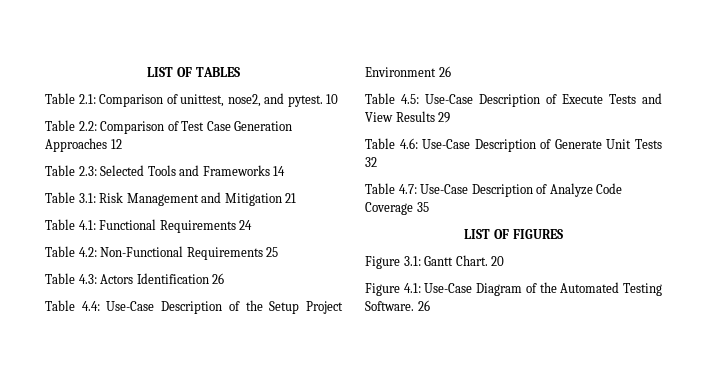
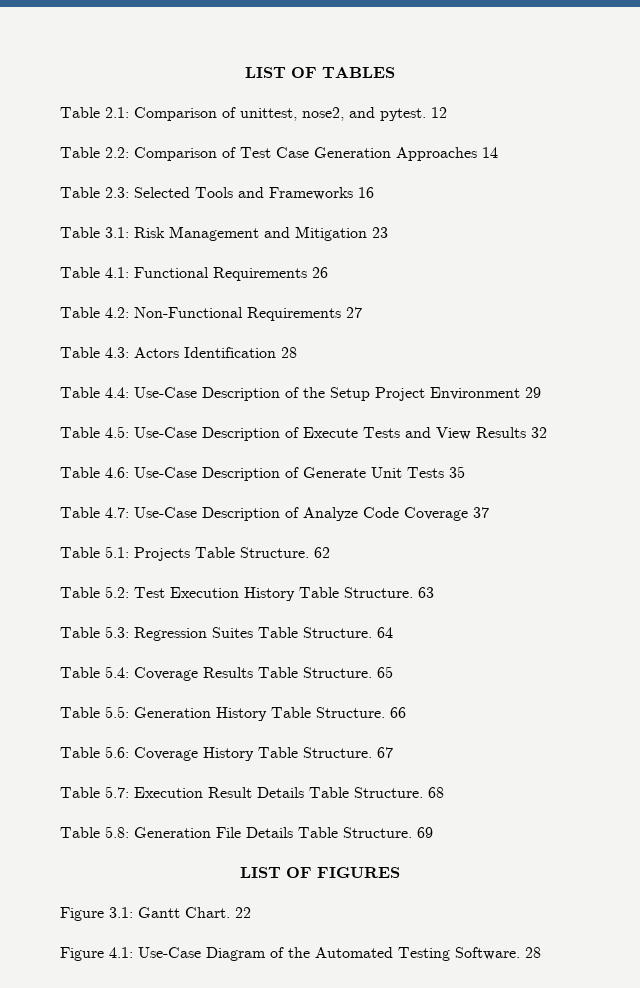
[326,94,339,104] 10 -> [431,107,447,118] 12
[110,139,122,149] 12 -> [482,147,498,158] 14
[273,166,286,176] 14 -> [358,187,374,198] 16
[285,193,297,203] 21 -> [372,227,388,238] 23
[239,220,253,230] 24 -> [312,267,328,278] 26
[266,247,279,257] 25 -> [346,307,362,318] 27
[212,273,225,284] 26 -> [281,347,297,358] 28
[438,66,451,77] 26 -> [525,387,541,398] 29
[438,112,451,123] 29 -> [531,427,547,438] 32
[365,157,377,167] 32 -> [449,466,465,478] 35
[416,202,429,212] 35 -> [473,507,489,518] [60,546,330,561] [60,586,434,601] [60,626,393,641] [60,666,393,681] [60,706,406,721] [60,746,393,761] [60,786,444,798] [60,826,433,838] 37 // Table 5.1: Projects Table Structure. 62 // Table 5.2: Test Execution History Table Structure. 63 // Table 5.3: Regression Suites Table Structure. 64 // Table 5.4: Coverage Results Table Structure. 65 // Table 5.5: Generation History Table Structure. 66 // Table 5.6: Coverage History Table Structure. 67 // Table 5.7: Execution Result Details Table Structure. 68 // Table 5.8: Generation File Details Table Structure. 69
[491,256,505,266] 20 -> [235,907,251,918] 22
[417,300,430,311] 26 -> [525,947,541,958] 28

